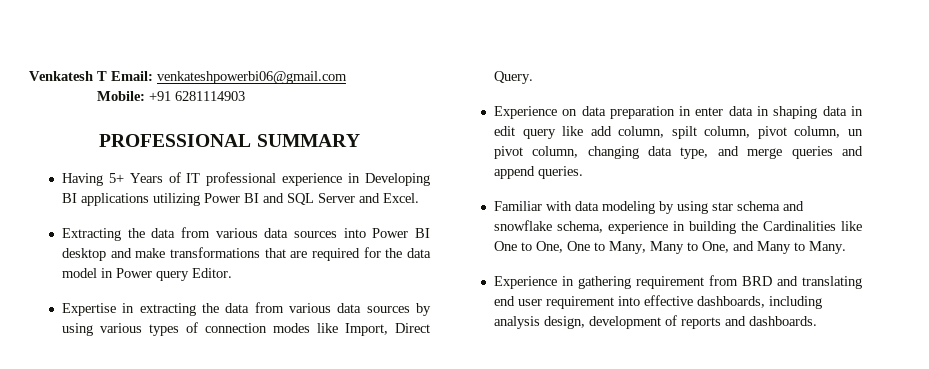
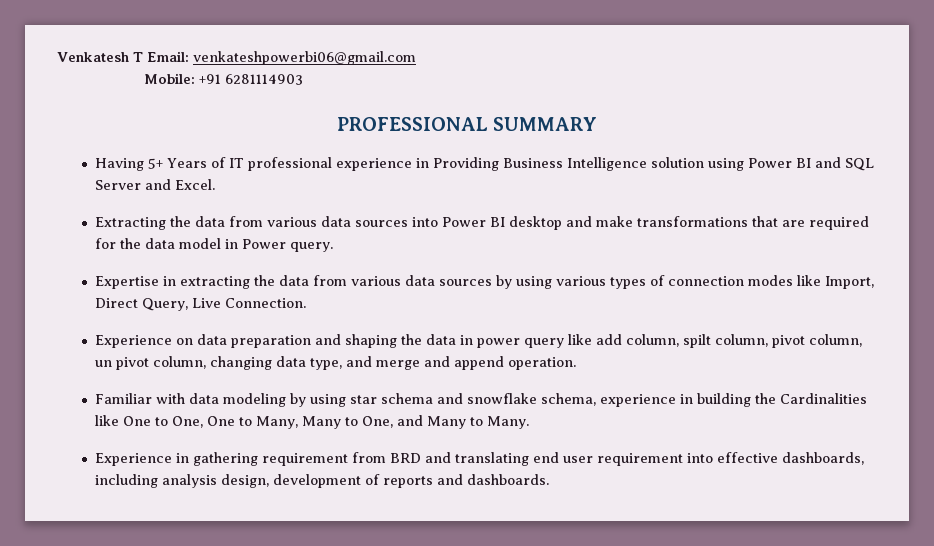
[365,173,430,186] [61,193,200,206] Developing BI applications utilizing -> [432,157,744,171] Providing Business Intelligence solution using
[155,268,232,281] query Editor. -> [289,242,333,252] query.
[493,71,533,84] Query. -> [141,298,306,311] Query, Live Connection.
[679,106,863,119] [493,126,515,136] in enter data in shaping data in edit -> [314,334,520,348] and shaping the data in power
[791,146,833,159] queries -> (420, 365) none
[537,166,583,179] queries. -> [507,357,576,370] operation.

